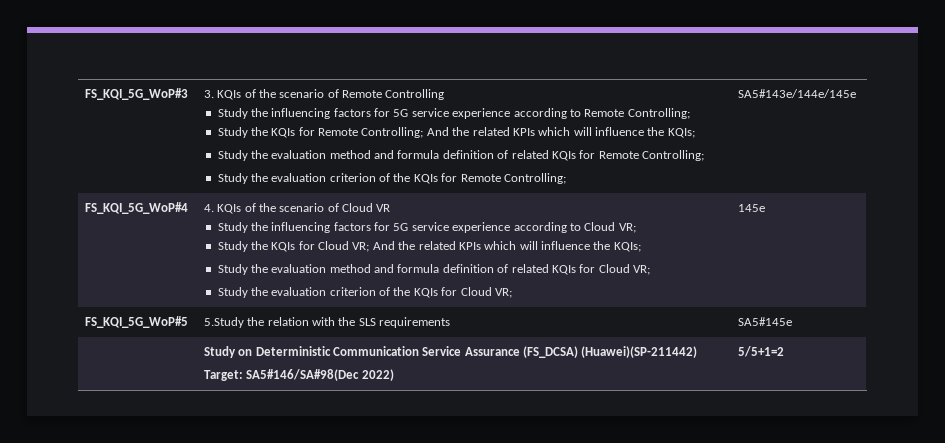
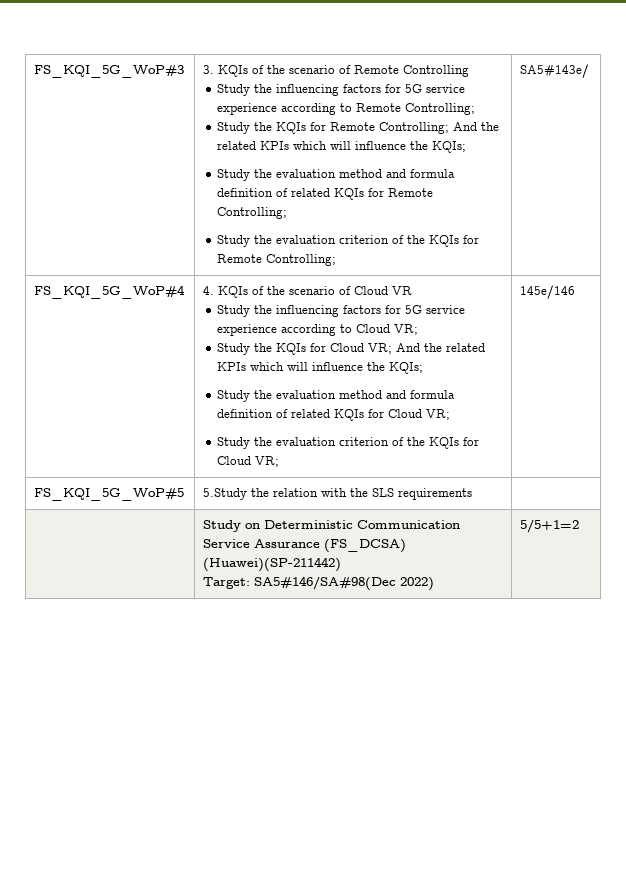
[737,89,856,98] SA5#143e/144e/145e -> [520,64,590,78] SA5#143e/
[737,204,765,212] 145e -> [520,285,576,299] 145e/146
[737,317,792,326] SA5#145e -> (473, 494) none

